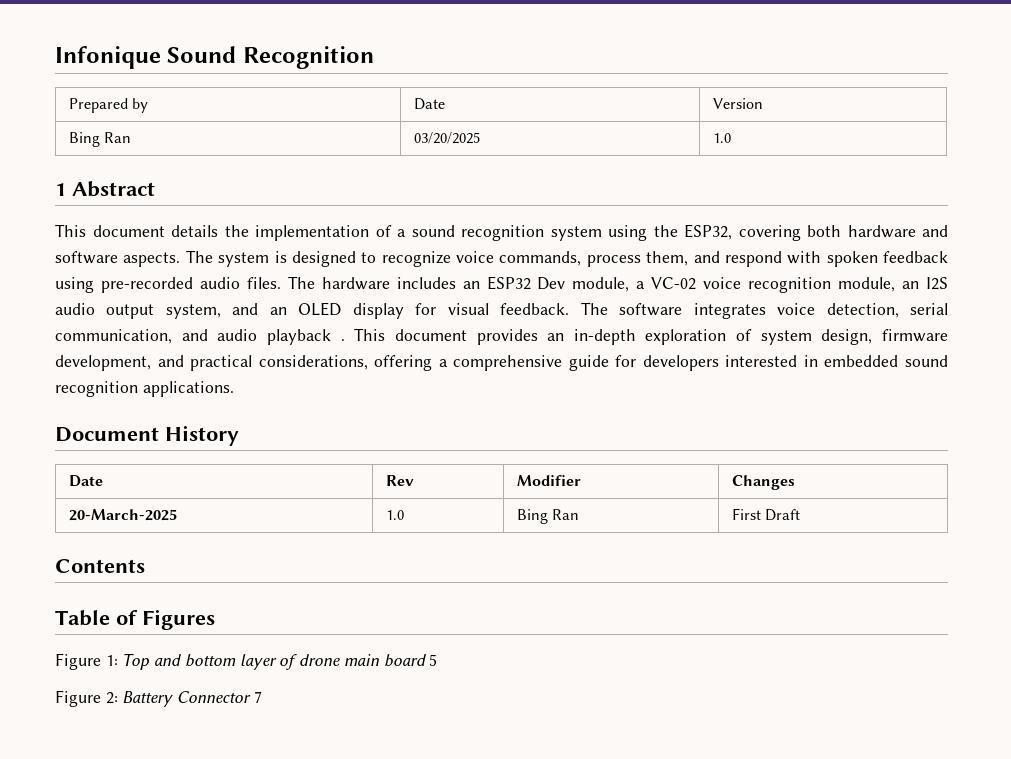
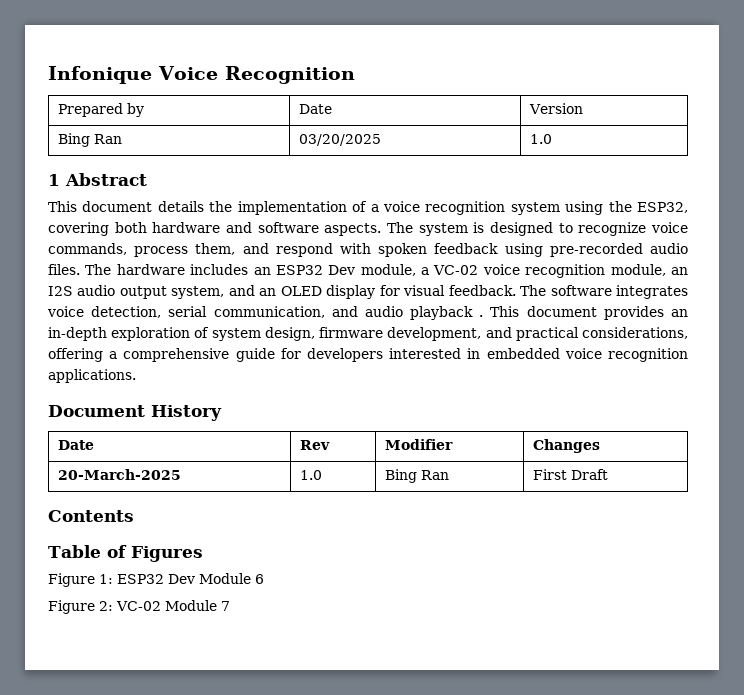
[167,46,237,63] Sound -> [158,66,218,80] Voice
[411,225,455,237] sound -> [382,201,420,212] voice
[905,355,949,367] sound -> [564,348,602,359] voice
[122,653,438,670] Top and bottom layer of drone main board 5 -> [117,573,264,584] ESP32 Dev Module 6
[122,691,252,707] Battery Connector -> [116,600,217,611] VC-02 Module

